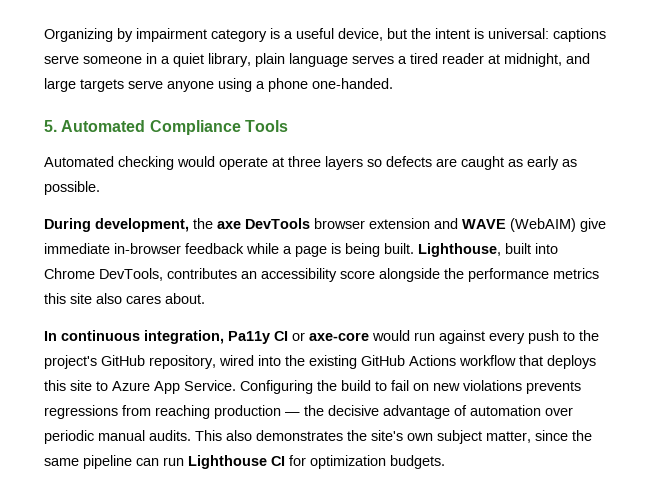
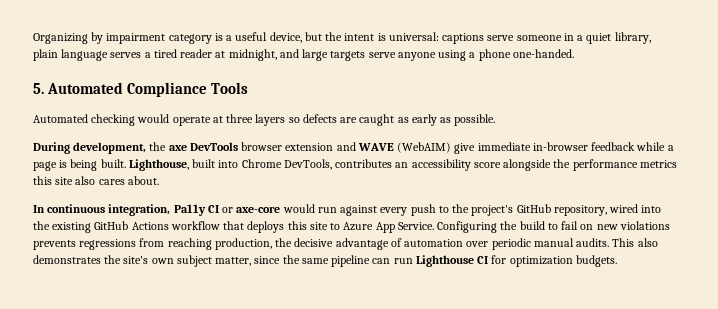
[214,405,300,419] production — -> [214,238,272,250] production,

